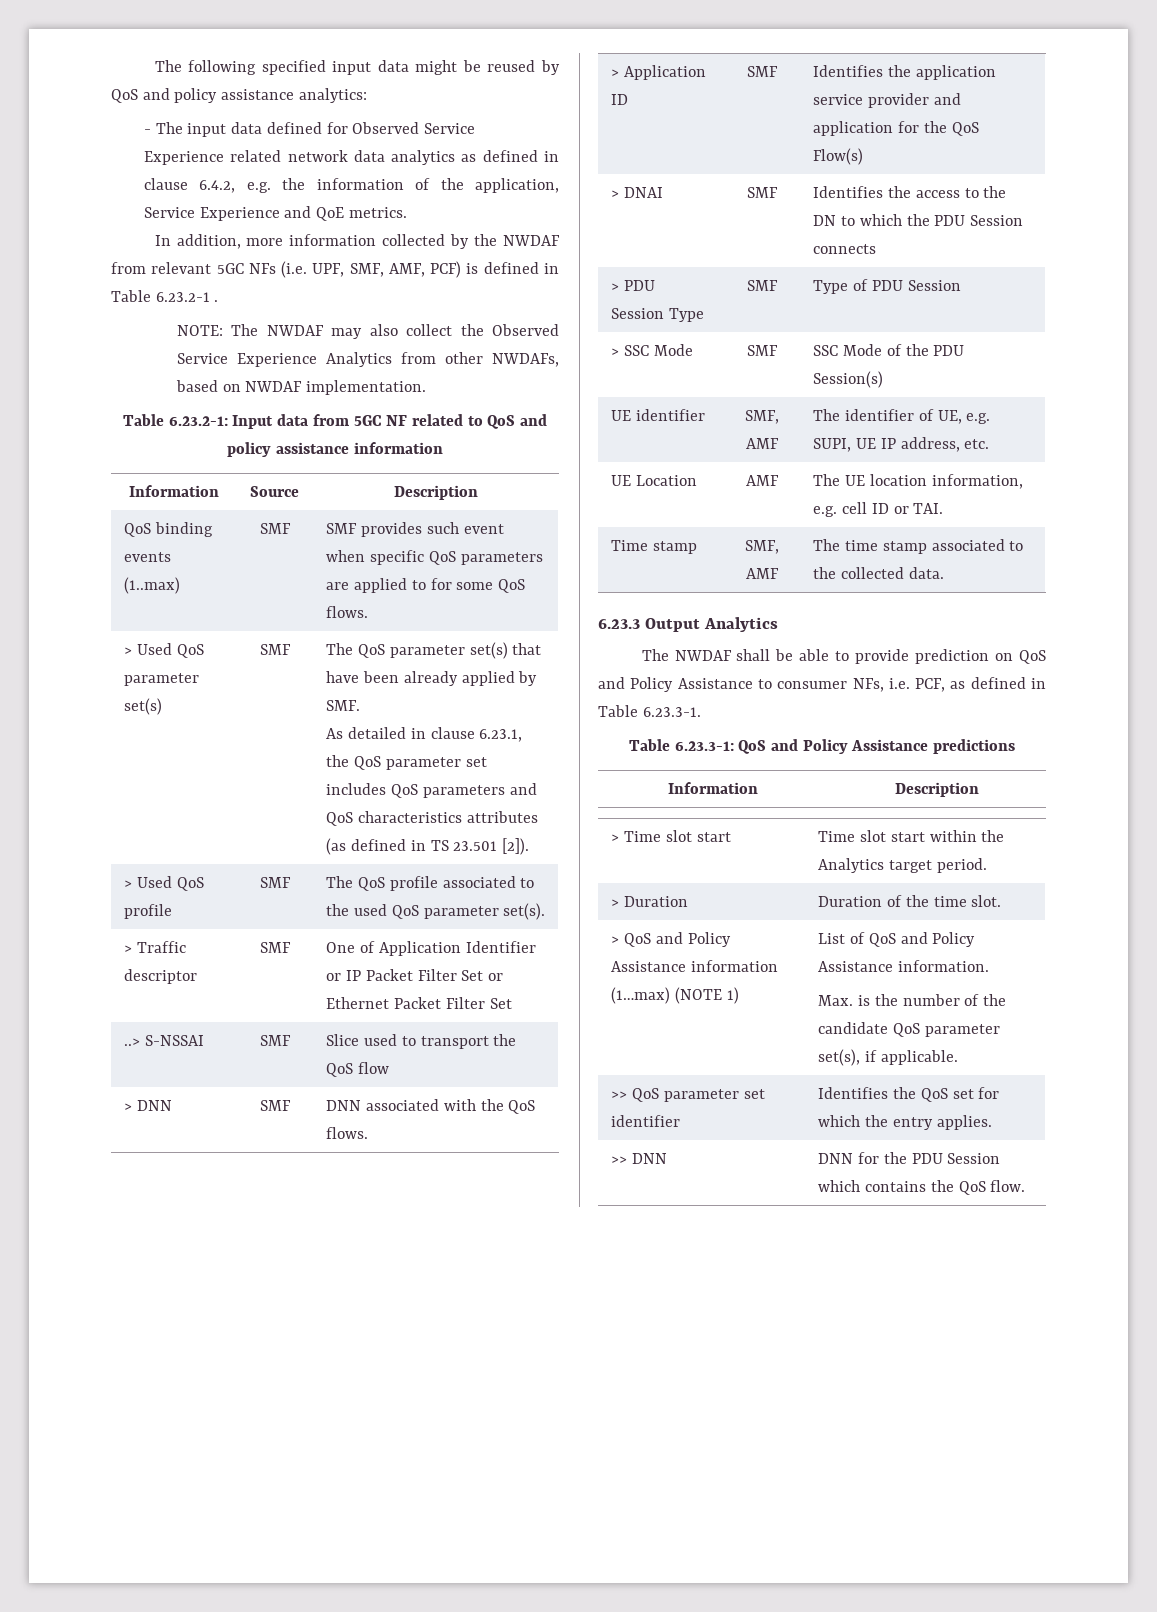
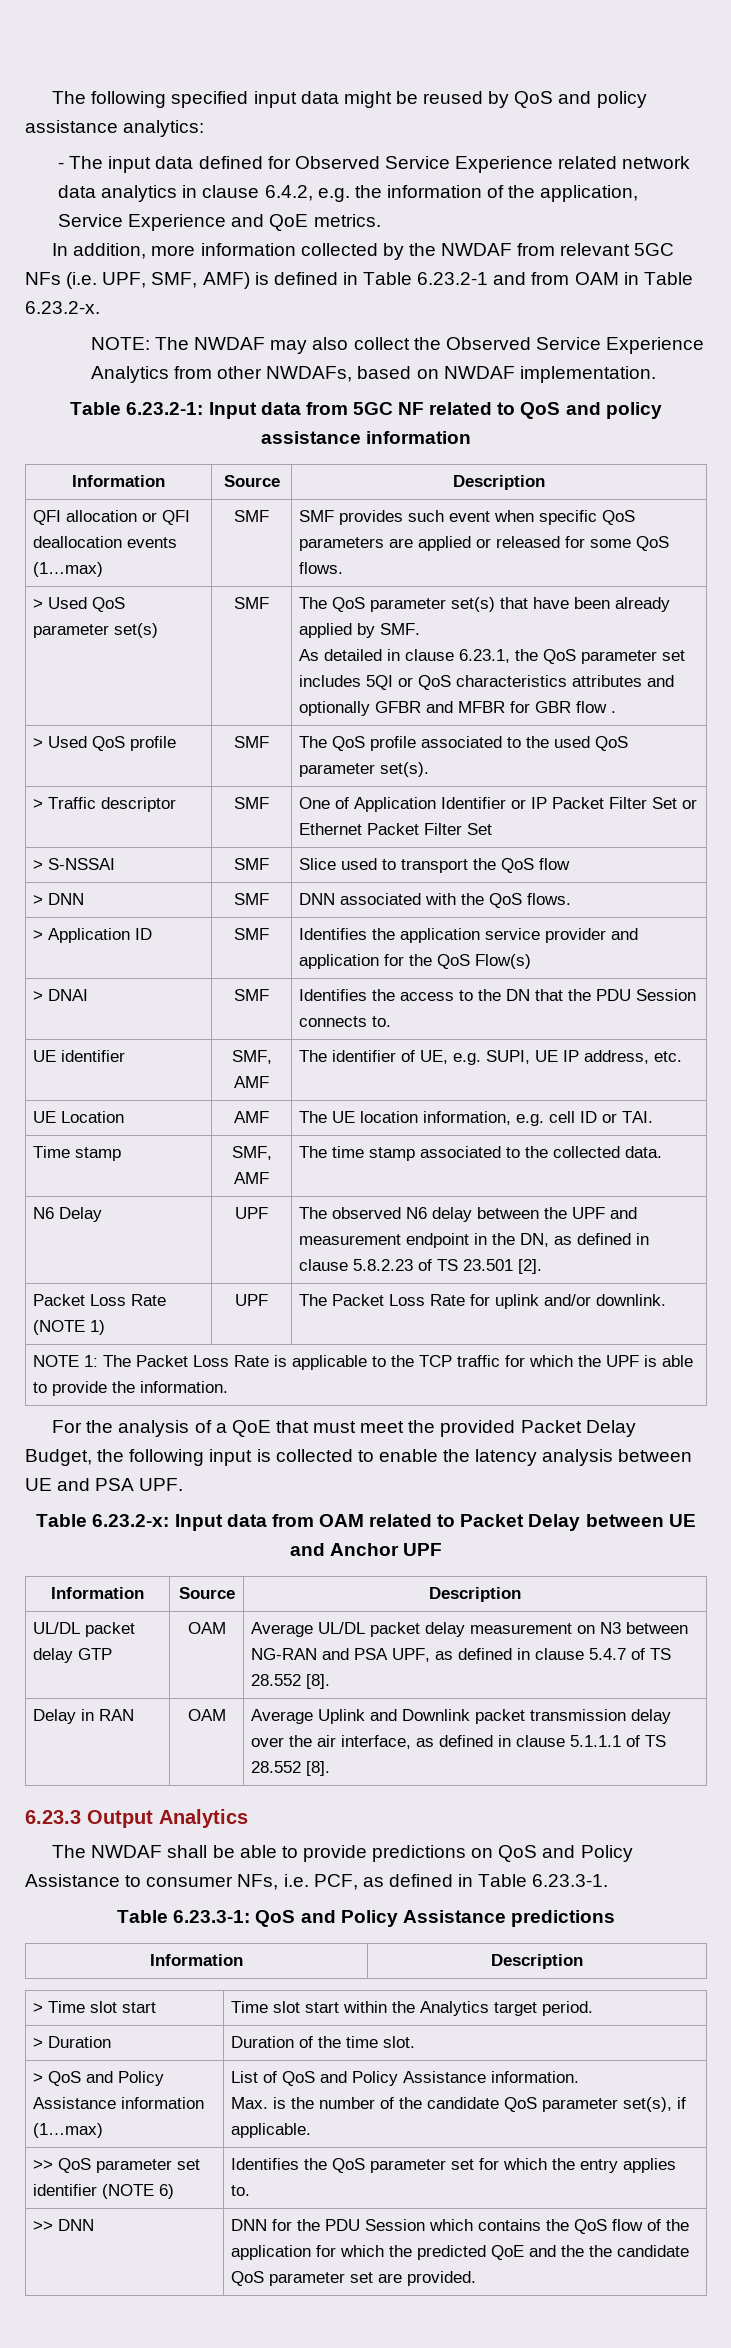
[461,150,538,162] as defined -> (178, 193) none
[388,261,462,278] AMF, PCF) -> [202,272,250,289] AMF)
[214,300,219,302] . -> [493,272,693,285] [25,301,100,314] and from OAM in Table 6.23.2-x.
[124,522,214,537] [124,552,172,562] [124,577,181,594] QoS binding events (1..max) -> [33,510,191,525] [33,536,178,548] [33,562,104,577] QFI allocation or QFI deallocation events (1…max)
[411,580,426,590] to -> [476,536,561,548] or released
[391,783,537,798] [326,811,538,826] [326,838,529,855] QoS parameters and QoS characteristics attributes (as defined in TS 23.501 [2]). -> [366,675,675,690] [299,701,617,716] 5QI or QoS characteristics attributes and optionally GFBR and MFBR for GBR flow .
[124,1038,141,1046] ..> -> [33,860,44,870] >
[841,214,902,226] to which -> [535,989,564,1001] that
[611,280,656,291] [611,308,705,322] [746,280,778,291] [813,279,961,294] [611,344,693,356] [746,345,778,356] [813,344,965,356] [813,371,884,388] // > PDU Session Type | SMF | Type of PDU Session // > SSC Mode | SMF | SSC Mode of the PDU Session(s) -> [372,1016,392,1027] to.
(944, 573) none -> [33,1207,103,1222] [235,1207,268,1219] [299,1207,638,1222] [299,1233,650,1248] [299,1259,543,1274] [33,1294,167,1306] [33,1320,106,1335] [235,1294,268,1306] [299,1294,667,1309] [33,1355,694,1370] [33,1381,229,1396] [52,1420,636,1437] [25,1449,693,1466] [25,1478,184,1491] [36,1514,696,1531] [289,1543,443,1556] [51,1587,144,1599] [178,1587,235,1599] [429,1587,521,1602] [33,1622,136,1637] [33,1648,113,1663] [187,1622,226,1634] [251,1622,689,1637] [251,1648,672,1662] [251,1674,331,1689] [33,1709,135,1724] [187,1709,226,1721] [251,1709,672,1724] [251,1735,667,1749] [251,1761,331,1776] // N6 Delay | UPF | The observed N6 delay between the UPF and measurement endpoint in the DN, as defined in clause 5.8.2.23 of TS 23.501 [2]. // Packet Loss Rate (NOTE 1) | UPF | The Packet Loss Rate for uplink and/or downlink. // NOTE 1: The Packet Loss Rate is applicable to the TCP traffic for which the UPF is able to provide the information. // For the analysis of a QoE that must meet the provided Packet Delay Budget, the following input is collected to enable the latency analysis between UE and PSA UPF. // Table 6.23.2-x: Input data from OAM related to Packet Delay between UE and Anchor UPF // Information | Source | Description // UL/DL packet delay GTP | OAM | Average UL/DL packet delay measurement on N3 between NG-RAN and PSA UPF, as defined in clause 5.4.7 of TS 28.552 [8]. // Delay in RAN | OAM | Average Uplink and Downlink packet transmission delay over the air interface, as defined in clause 5.1.1.1 of TS 28.552 [8].
[915,649,990,664] prediction -> [372,1845,467,1862] predictions
[675,987,739,1004] (NOTE 1) -> (104, 2130) none
(681, 1121) none -> [102,2184,175,2199] (NOTE 6)
(948, 1095) none -> [370,2159,447,2173] parameter
[936,1115,992,1130] applies. -> [623,2158,677,2173] [231,2185,251,2196] applies to.
[990,1180,1026,1192] flow. -> [612,2219,690,2231] [231,2245,690,2260] [231,2271,477,2286] flow of the application for which the predicted QoE and the the candidate QoS parameter set are provided.

